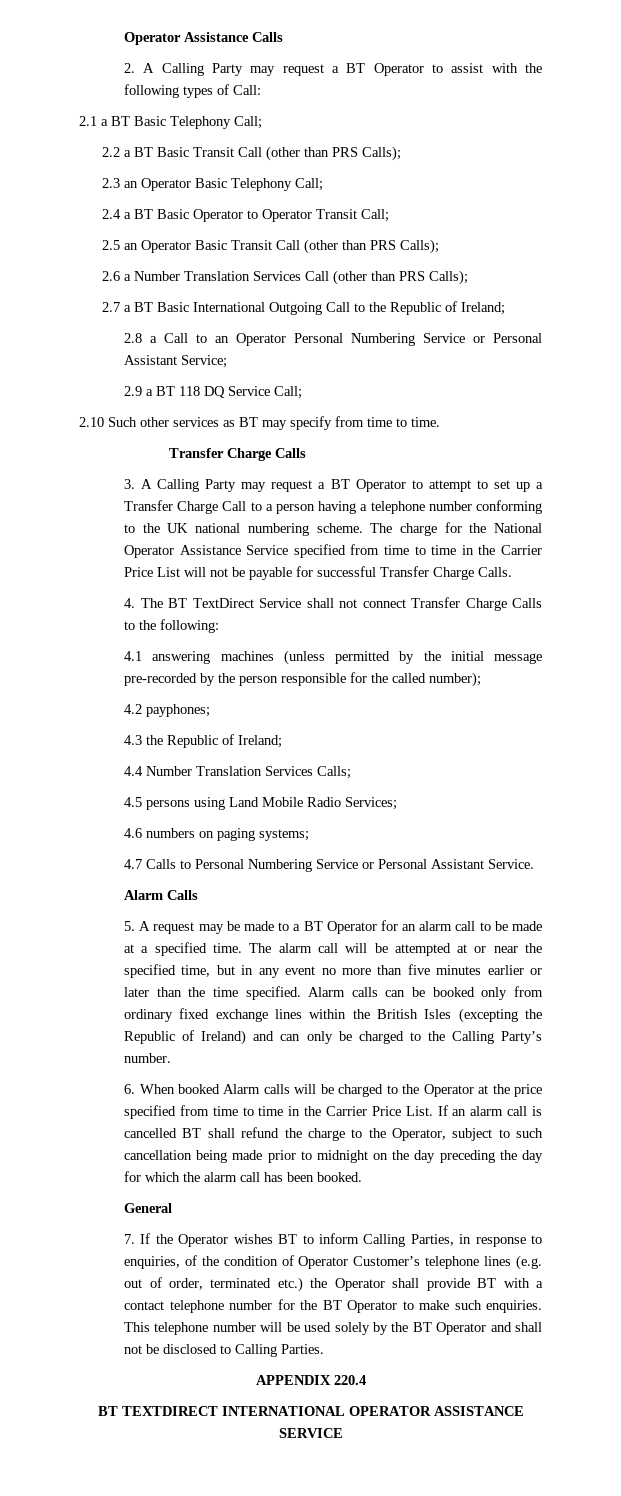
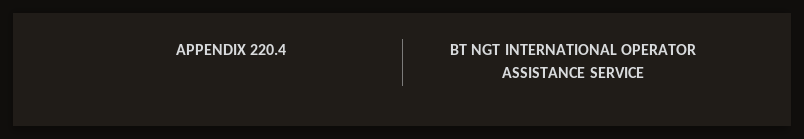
[124,32,284,45] [124,63,542,76] [124,84,262,98] [79,116,262,129] [101,146,401,161] [101,178,323,191] [101,209,389,222] [101,239,439,254] [101,270,468,285] [101,301,505,315] [124,333,542,346] [124,355,228,368] [124,386,303,399] [79,416,440,430] [169,448,307,461] [124,479,543,492] [124,500,542,514] [124,522,542,536] [124,544,542,558] [124,566,513,580] [124,597,542,611] [124,619,220,633] [124,650,542,665] [124,672,482,687] [124,704,211,717] [124,734,283,748] [124,766,352,779] [124,797,398,810] [124,828,310,841] [124,859,535,872] [124,890,199,900] [124,920,543,934] [124,942,542,956] [124,964,543,978] [124,986,543,1000] [124,1008,542,1023] [124,1030,542,1045] [124,1053,172,1063] [124,1084,542,1097] [124,1105,543,1119] [124,1127,544,1141] [124,1150,543,1163] [124,1171,363,1182] [124,1203,173,1213] [124,1233,543,1247] [124,1255,542,1270] [124,1277,543,1292] [124,1299,542,1313] [124,1322,543,1335] [124,1344,325,1357] Operator Assistance Calls // 2. A Calling Party may request a BT Operator to assist with the following types of Call: // 2.1 a BT Basic Telephony Call; // 2.2 a BT Basic Transit Call (other than PRS Calls); // 2.3 an Operator Basic Telephony Call; // 2.4 a BT Basic Operator to Operator Transit Call; // 2.5 an Operator Basic Transit Call (other than PRS Calls); // 2.6 a Number Translation Services Call (other than PRS Calls); // 2.7 a BT Basic International Outgoing Call to the Republic of Ireland; // 2.8 a Call to an Operator Personal Numbering Service or Personal Assistant Service; // 2.9 a BT 118 DQ Service Call; // 2.10 Such other services as BT may specify from time to time. // Transfer Charge Calls // 3. A Calling Party may request a BT Operator to attempt to set up a Transfer Charge Call to a person having a telephone number conforming to the UK national numbering scheme. The charge for the National Operator Assistance Service specified from time to time in the Carrier Price List will not be payable for successful Transfer Charge Calls. // 4. The BT TextDirect Service shall not connect Transfer Charge Calls to the following: // 4.1 answering machines (unless permitted by the initial message pre-recorded by the person responsible for the called number); // 4.2 payphones; // 4.3 the Republic of Ireland; // 4.4 Number Translation Services Calls; // 4.5 persons using Land Mobile Radio Services; // 4.6 numbers on paging systems; // 4.7 Calls to Personal Numbering Service or Personal Assistant Service. // Alarm Calls // 5. A request may be made to a BT Operator for an alarm call to be made at a specified time. The alarm call will be attempted at or near the specified time, but in any event no more than five minutes earlier or later than the time specified. Alarm calls can be booked only from ordinary fixed exchange lines within the British Isles (excepting the Republic of Ireland) and can only be charged to the Calling Party’s number. // 6. When booked Alarm calls will be charged to the Operator at the price specified from time to time in the Carrier Price List. If an alarm call is cancelled BT shall refund the charge to the Operator, subject to such cancellation being made prior to midnight on the day preceding the day for which the alarm call has been booked. // General // 7. If the Operator wishes BT to inform Calling Parties, in response to enquiries, of the condition of Operator Customer’s telephone lines (e.g. out of order, terminated etc.) the Operator shall provide BT with a contact telephone number for the BT Operator to make such enquiries. This telephone number will be used solely by the BT Operator and shall not be disclosed to Calling Parties. // -> (175, 49) none
[121,1406,218,1416] TEXTDIRECT -> [471,44,501,55] NGT

